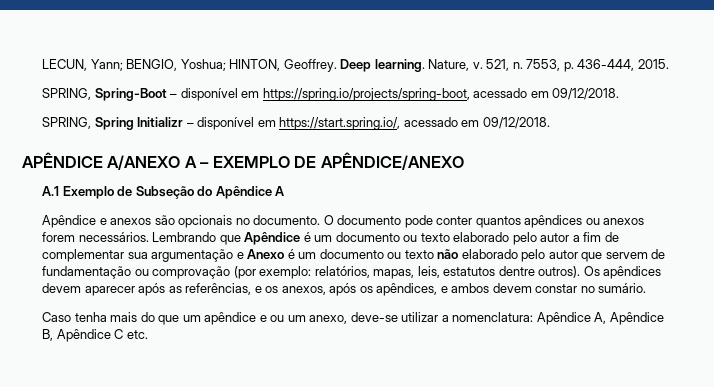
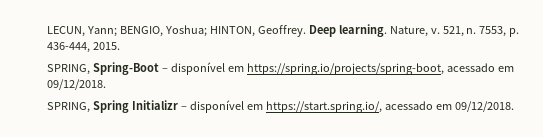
[22,152,464,170] [42,186,285,199] [42,215,645,228] [42,232,619,245] [42,249,666,262] [42,266,662,279] [42,283,647,296] [42,312,664,325] [42,329,148,342] // APÊNDICE A/ANEXO A – EXEMPLO DE APÊNDICE/ANEXO // A.1 Exemplo de Subseção do Apêndice A // Apêndice e anexos são opcionais no documento. O documento pode conter quantos apêndices ou anexos forem necessários. Lembrando que Apêndice é um documento ou texto elaborado pelo autor a fim de complementar sua argumentação e Anexo é um documento ou texto não elaborado pelo autor que servem de fundamentação ou comprovação (por exemplo: relatórios, mapas, leis, estatutos dentre outros). Os apêndices devem aparecer após as referências, e os anexos, após os apêndices, e ambos devem constar no sumário. // Caso tenha mais do que um apêndice e ou um anexo, deve-se utilizar a nomenclatura: Apêndice A, Apêndice B, Apêndice C etc. -> (514, 106) none

